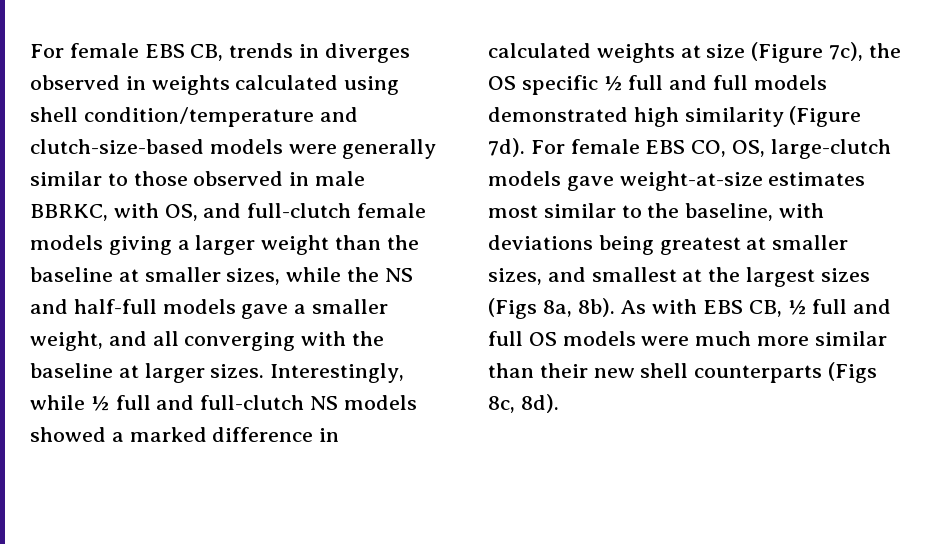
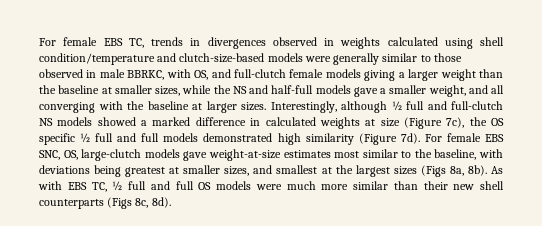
[30,43,224,61] For female EBS CB, -> [39,37,144,48] For female EBS TC,
[324,43,410,63] diverges -> [207,37,266,49] divergences
[30,395,85,410] while -> [341,101,387,113] although
[691,140,727,157] CO, -> [39,150,60,160] SNC,
[748,300,782,317] CB, -> [91,182,107,192] TC,

